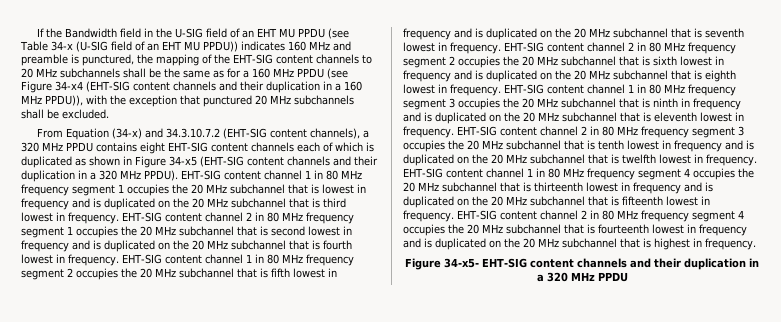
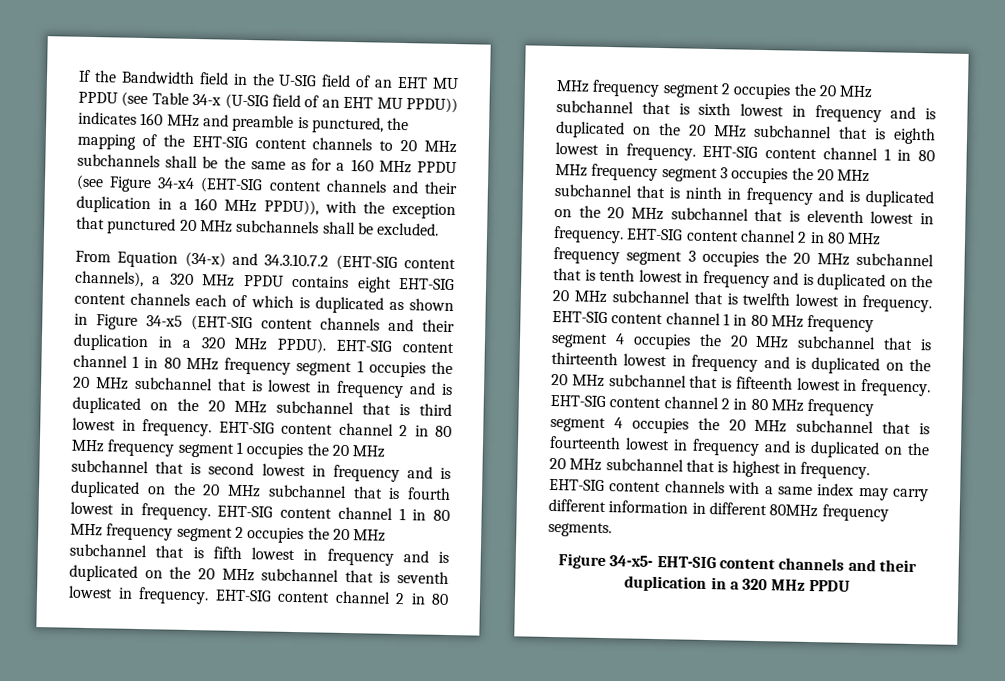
(756, 244) none -> [549,478,929,502] [548,498,889,522] [548,521,612,538] EHT-SIG content channels with a same index may carry different information in different 80MHz frequency segments.

